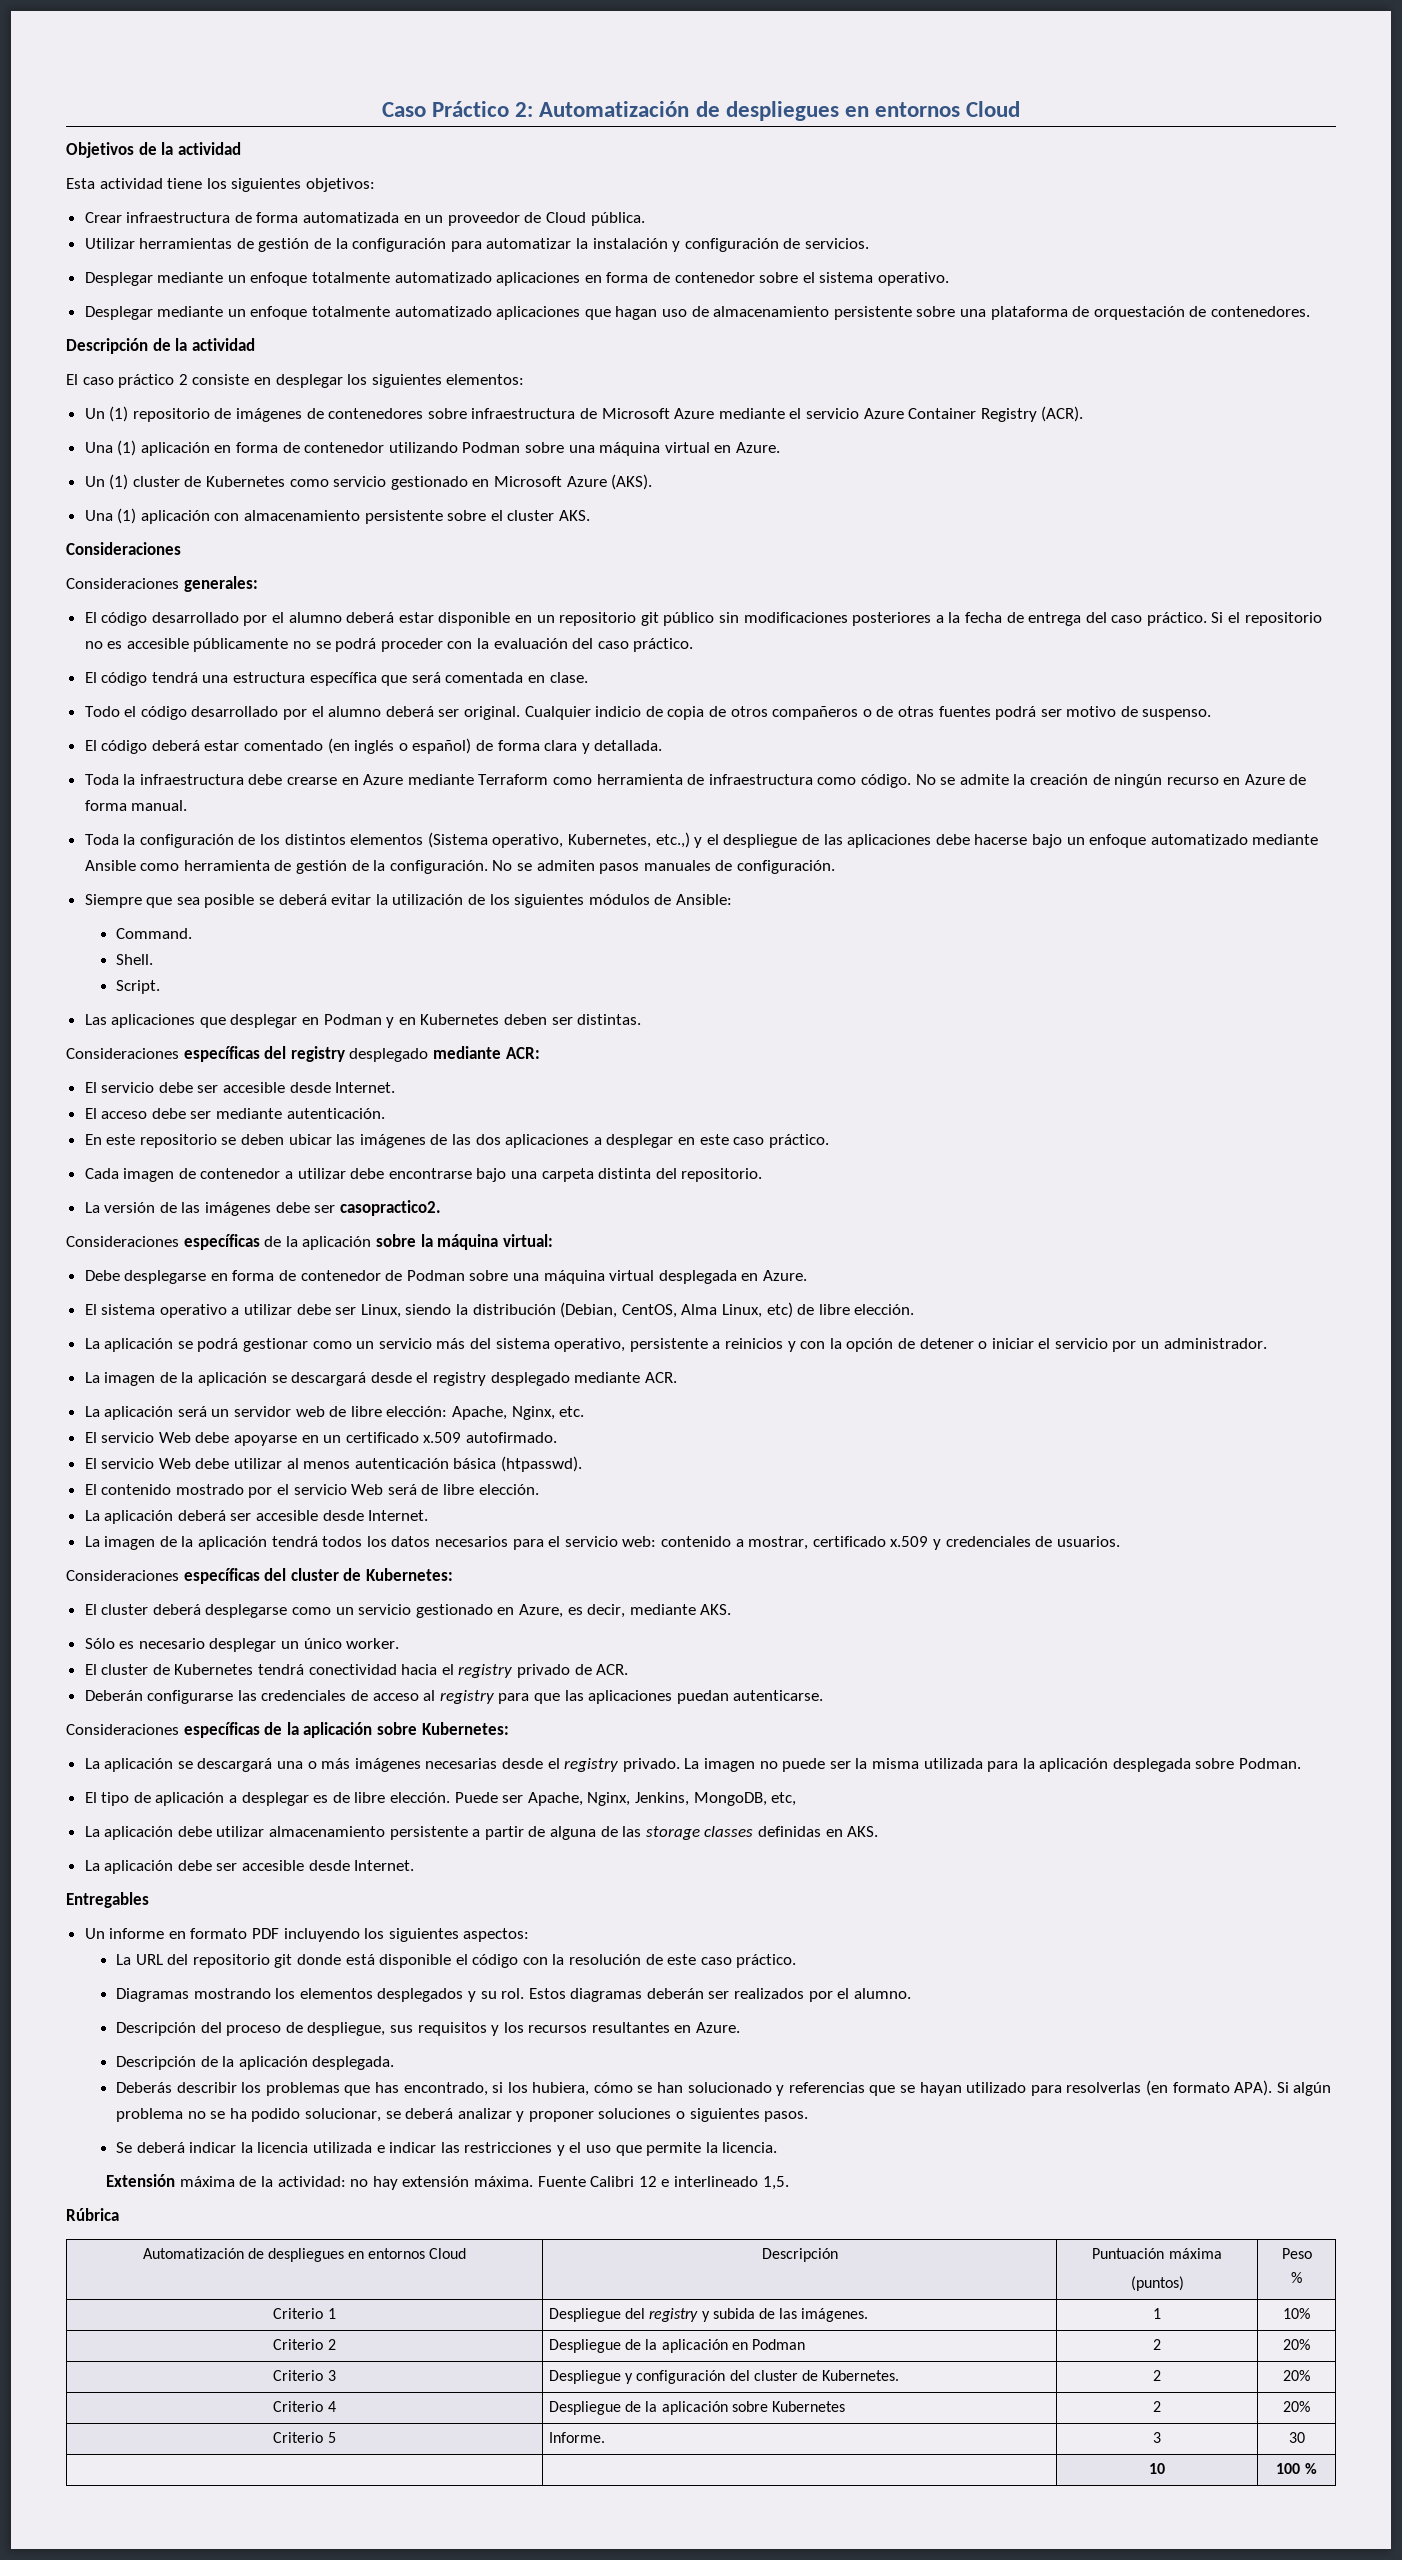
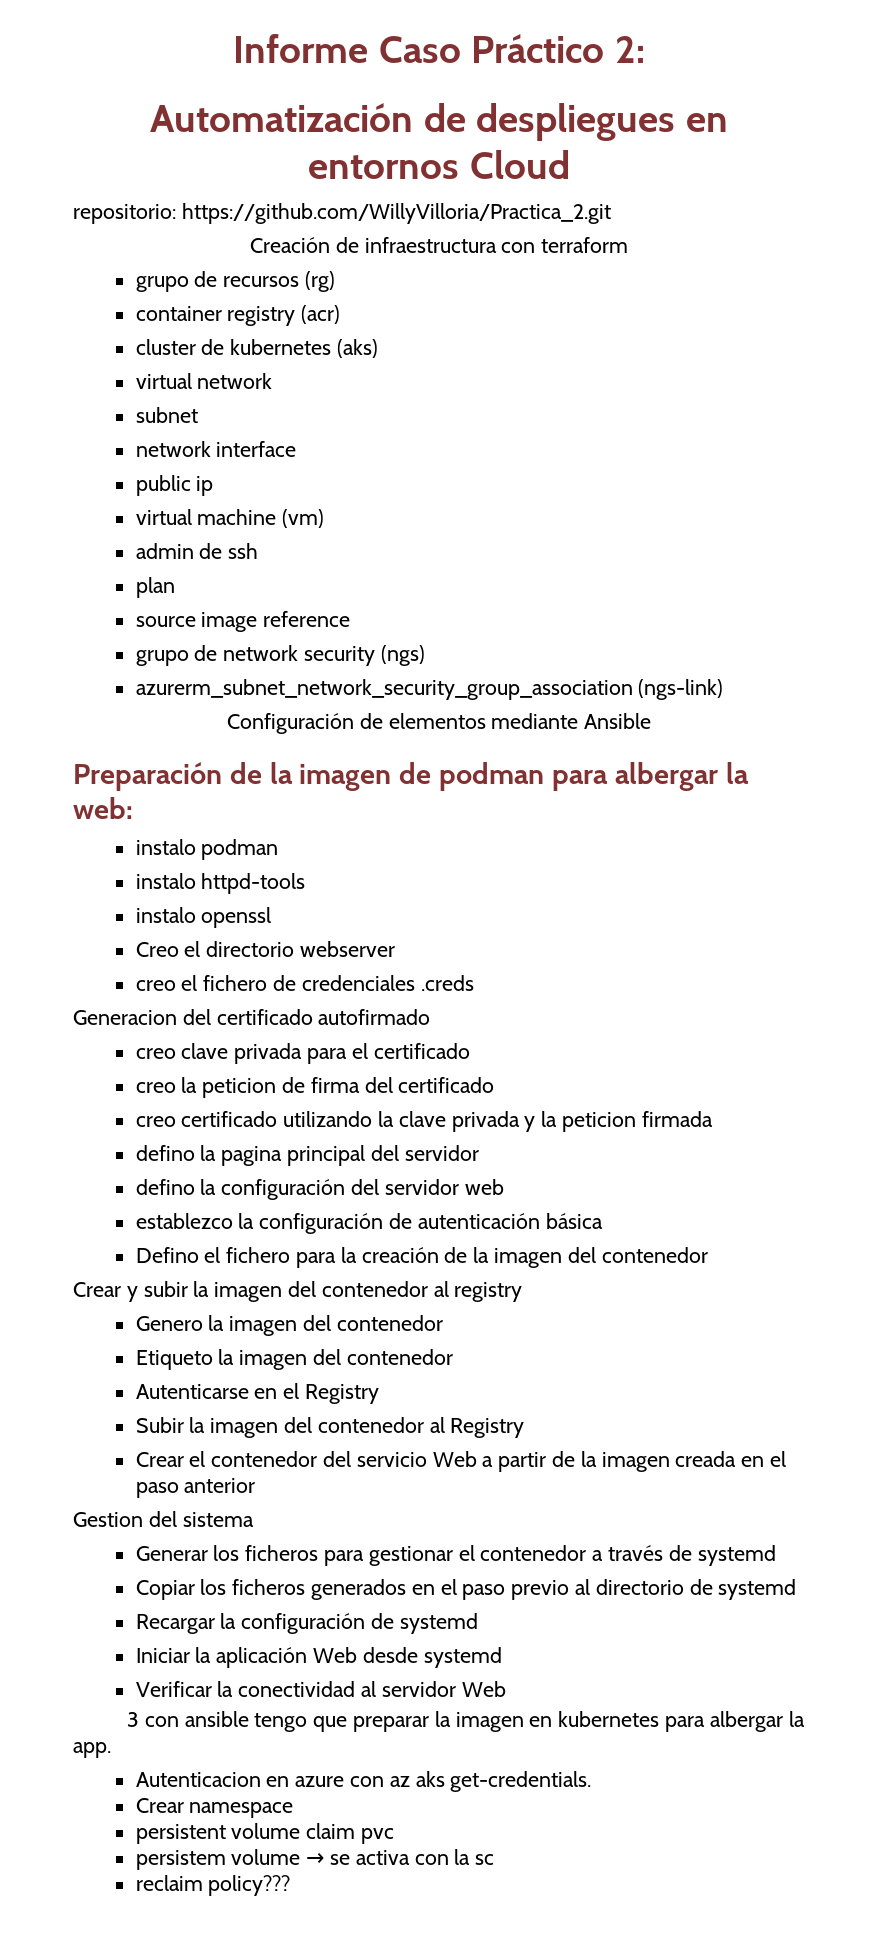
(381, 109) none -> [233,34,369,63] Informe
(534, 109) none -> (645, 49) //
[66,142,241,158] [66,178,375,192] [84,212,645,226] [84,238,869,252] [84,272,949,286] [84,306,1310,320] [66,338,255,354] [66,374,525,388] [84,406,1084,422] [84,440,780,456] [84,474,653,490] [84,508,591,524] [66,542,181,555] [66,576,258,592] [84,612,1322,626] [84,638,694,652] [84,672,588,686] [84,706,1212,720] [84,738,663,754] [84,774,1307,788] [84,800,188,811] [84,832,1319,848] [84,860,835,874] [84,894,732,908] [115,928,192,939] [115,954,153,965] [115,980,160,994] [84,1014,642,1028] [66,1046,540,1062] [84,1082,396,1093] [84,1108,385,1119] [84,1134,829,1148] [84,1168,763,1182] [84,1200,441,1216] [66,1234,553,1250] [84,1270,807,1284] [84,1302,915,1318] [84,1338,1267,1352] [84,1372,677,1386] [84,1406,585,1420] [84,1432,558,1446] [84,1456,583,1472] [84,1484,539,1498] [84,1510,429,1524] [84,1536,1120,1550] [66,1568,453,1584] [84,1604,732,1618] [84,1638,400,1652] [84,1664,629,1678] [84,1690,824,1704] [66,1722,509,1738] [84,1758,1302,1772] [84,1792,797,1806] [84,1826,879,1840] [84,1860,415,1874] [66,1892,149,1908] [84,1928,530,1942] [115,1954,797,1968] [115,1988,911,2002] [115,2022,741,2036] [115,2056,395,2070] [115,2080,1332,2096] [115,2108,809,2122] [115,2142,778,2156] [106,2174,789,2190] [66,2208,119,2221] [142,2248,467,2262] [761,2248,838,2262] [1092,2248,1222,2259] [1130,2276,1184,2291] [1281,2248,1312,2259] [1291,2272,1302,2283] [273,2308,336,2319] [549,2308,869,2322] [1153,2308,1161,2319] [1283,2308,1310,2319] [273,2339,336,2350] [549,2339,805,2353] [1153,2339,1161,2350] [1283,2339,1310,2350] [273,2370,336,2381] [549,2370,900,2384] [1153,2370,1161,2381] [1283,2370,1310,2381] [273,2401,336,2412] [549,2401,845,2415] [1153,2401,1161,2412] [1283,2401,1310,2412] [273,2432,336,2443] [549,2432,606,2443] [1153,2432,1161,2443] [1288,2432,1305,2443] [1149,2463,1165,2474] [1276,2463,1317,2474] Objetivos de la actividad // Esta actividad tiene los siguientes objetivos: // Crear infraestructura de forma automatizada en un proveedor de Cloud pública. // Utilizar herramientas de gestión de la configuración para automatizar la instalación y configuración de servicios. // Desplegar mediante un enfoque totalmente automatizado aplicaciones en forma de contenedor sobre el sistema operativo. // Desplegar mediante un enfoque totalmente automatizado aplicaciones que hagan uso de almacenamiento persistente sobre una plataforma de orquestación de contenedores. // Descripción de la actividad // El caso práctico 2 consiste en desplegar los siguientes elementos: // Un (1) repositorio de imágenes de contenedores sobre infraestructura de Microsoft Azure mediante el servicio Azure Container Registry (ACR). // Una (1) aplicación en forma de contenedor utilizando Podman sobre una máquina virtual en Azure. // Un (1) cluster de Kubernetes como servicio gestionado en Microsoft Azure (AKS). // Una (1) aplicación con almacenamiento persistente sobre el cluster AKS. // Consideraciones // Consideraciones generales: // El código desarrollado por el alumno deberá estar disponible en un repositorio git público sin modificaciones posteriores a la fecha de entrega del caso práctico. Si el repositorio no es accesible públicamente no se podrá proceder con la evaluación del caso práctico. // El código tendrá una estructura específica que será comentada en clase. // Todo el código desarrollado por el alumno deberá ser original. Cualquier indicio de copia de otros compañeros o de otras fuentes podrá ser motivo de suspenso. // El código deberá estar comentado (en inglés o español) de forma clara y detallada. // Toda la infraestructura debe crearse en Azure mediante Terraform como herramienta de infraestructura como código. No se admite la creación de ningún recurso en Azure de forma manual. // Toda la configuración de los distintos elementos (Sistema operativo, Kubernetes, etc.,) y el despliegue de las aplicaciones debe hacerse bajo un enfoque automatizado mediante Ansible como herramienta de gestión de la configuración. No se admiten pasos manuales de configuración. // Siempre que sea posible se deberá evitar la utilización de los siguientes módulos de Ansible: // Command. // Shell. // Script. // Las aplicaciones que desplegar en Podman y en Kubernetes deben ser distintas. // Consideraciones específicas del registry desplegado mediante ACR: // El servicio debe ser accesible desde Internet. // El acceso debe ser mediante autenticación. // En este repositorio se deben ubicar las imágenes de las dos aplicaciones a desplegar en este caso práctico. // Cada imagen de contenedor a utilizar debe encontrarse bajo una carpeta distinta del repositorio. // La versión de las imágenes debe ser casopractico2. // Consideraciones específicas de la aplicación sobre la máquina virtual: // Debe desplegarse en forma de contenedor de Podman sobre una máquina virtual desplegada en Azure. // El sistema operativo a utilizar debe ser Linux, siendo la distribución (Debian, CentOS, Alma Linux, etc) de libre elección. // La aplicación se podrá gestionar como un servicio más del sistema operativo, persistente a reinicios y con la opción de detener o iniciar el servicio por un administrador. // La imagen de la aplicación se descargará desde el registry desplegado mediante ACR. // La aplicación será un servidor web de libre elección: Apache, Nginx, etc. // El servicio Web debe apoyarse en un certificado x.509 autofirmado. // El servicio Web debe utilizar al menos autenticación básica (htpasswd). // El contenido mostrado por el servicio Web será de libre elección. // La aplicación deberá ser accesible desde Internet. // La imagen de la aplicación tendrá todos los datos necesarios para el servicio web: contenido a mostrar, certificado x.509 y credenciales de usuarios. // Consideraciones específicas del cluster de Kubernetes: // El cluster deberá desplegarse como un servicio gestionado en Azure, es decir, mediante AKS. // Sólo es necesario desplegar un único worker. // El cluster de Kubernetes tendrá conectividad hacia el registry privado de ACR. // Deberán configurarse las credenciales de acceso al registry para que las aplicaciones puedan autenticarse. // Consideraciones específicas de la aplicación sobre Kubernetes: // La aplicación se descargará una o más imágenes necesarias desde el registry privado. La imagen no puede ser la misma utilizada para la aplicación desplegada sobre Podman. // El tipo de aplicación a desplegar es de libre elección. Puede ser Apache, Nginx, Jenkins, MongoDB, etc, // La aplicación debe utilizar almacenamiento persistente a partir de alguna de las storage classes definidas en AKS. // La aplicación debe ser accesible desde Internet. // Entregables // Un informe en formato PDF incluyendo los siguientes aspectos: // La URL del repositorio git donde está disponible el código con la resolución de este caso práctico. // Diagramas mostrando los elementos desplegados y su rol. Estos diagramas deberán ser realizados por el alumno. // Descripción del proceso de despliegue, sus requisitos y los recursos resultantes en Azure. // Descripción de la aplicación desplegada. // Deberás describir los problemas que has encontrado, si los hubiera, cómo se han solucionado y referencias que se hayan utilizado para resolverlas (en formato APA). Si algún problema no se ha podido solucionar, se deberá analizar y proponer soluciones o siguientes pasos. // Se deberá indicar la licencia utilizada e indicar las restricciones y el uso que permite la licencia. // Extensión máxima de la actividad: no hay extensión máxima. Fuente Calibri 12 e interlineado 1,5. // Rúbrica // Automatización de despliegues en entornos Cloud | Descripción | Puntuación máxima // (puntos) | Peso // % // Criterio 1 | Despliegue del registry y subida de las imágenes. | 1 | 10% // Criterio 2 | Despliegue de la aplicación en Podman | 2 | 20% // Criterio 3 | Despliegue y configuración del cluster de Kubernetes. | 2 | 20% // Criterio 4 | Despliegue de la aplicación sobre Kubernetes | 2 | 20% // Criterio 5 | Informe. | 3 | 30 // | | 10 | 100 % -> [73,203,611,224] [249,237,629,253] [135,271,335,292] [135,305,341,326] [135,339,378,358] [135,373,273,389] [135,407,198,423] [135,441,297,457] [135,475,214,496] [135,509,325,528] [135,543,259,559] [135,577,175,598] [135,611,351,632] [135,645,425,666] [135,679,724,700] [226,713,652,734] [73,762,749,791] [73,797,133,819] [135,839,279,860] [135,873,306,894] [135,907,272,928] [135,941,395,957] [135,975,474,991] [73,1009,431,1025] [135,1043,470,1064] [135,1077,495,1098] [135,1111,713,1132] [135,1145,479,1166] [135,1179,504,1200] [135,1213,603,1234] [135,1247,708,1268] [73,1281,523,1302] [135,1315,443,1336] [135,1349,453,1370] [135,1383,379,1404] [135,1417,525,1438] [135,1451,787,1472] [135,1478,256,1498] [73,1511,254,1527] [135,1545,776,1566] [135,1579,797,1600] [135,1613,478,1634] [135,1647,502,1668] [135,1681,506,1697] [126,1711,805,1732] [73,1742,111,1758] [135,1771,592,1792] [135,1798,294,1818] [135,1823,394,1844] [135,1849,495,1870] [135,1875,291,1896] repositorio: https://github.com/WillyVilloria/Practica_2.git // Creación de infraestructura con terraform // grupo de recursos (rg) // container registry (acr) // cluster de kubernetes (aks) // virtual network // subnet // network interface // public ip // virtual machine (vm) // admin de ssh // plan // source image reference // grupo de network security (ngs) // azurerm_subnet_network_security_group_association (ngs-link) // Configuración de elementos mediante Ansible // Preparación de la imagen de podman para albergar la web: // instalo podman // instalo httpd-tools // instalo openssl // Creo el directorio webserver // creo el fichero de credenciales .creds // Generacion del certificado autofirmado // creo clave privada para el certificado // creo la peticion de firma del certificado // creo certificado utilizando la clave privada y la peticion firmada // defino la pagina principal del servidor // defino la configuración del servidor web // establezco la configuración de autenticación básica // Defino el fichero para la creación de la imagen del contenedor // Crear y subir la imagen del contenedor al registry // Genero la imagen del contenedor // Etiqueto la imagen del contenedor // Autenticarse en el Registry // Subir la imagen del contenedor al Registry // Crear el contenedor del servicio Web a partir de la imagen creada en el paso anterior // Gestion del sistema // Generar los ficheros para gestionar el contenedor a través de systemd // Copiar los ficheros generados en el paso previo al directorio de systemd // Recargar la configuración de systemd // Iniciar la aplicación Web desde systemd // Verificar la conectividad al servidor Web // 3 con ansible tengo que preparar la imagen en kubernetes para albergar la app. // Autenticacion en azure con az aks get-credentials. // Crear namespace // persistent volume claim pvc // persistem volume → se activa con la sc // reclaim policy???

